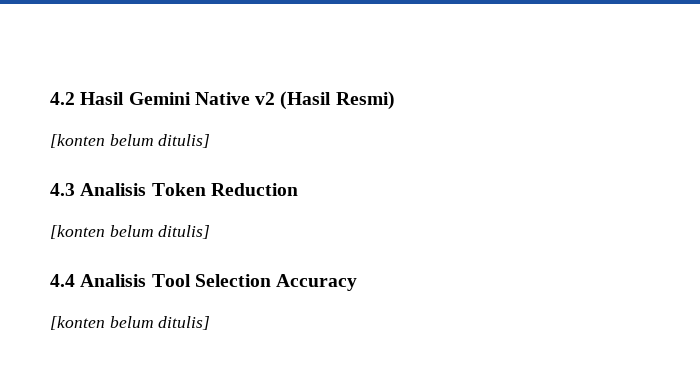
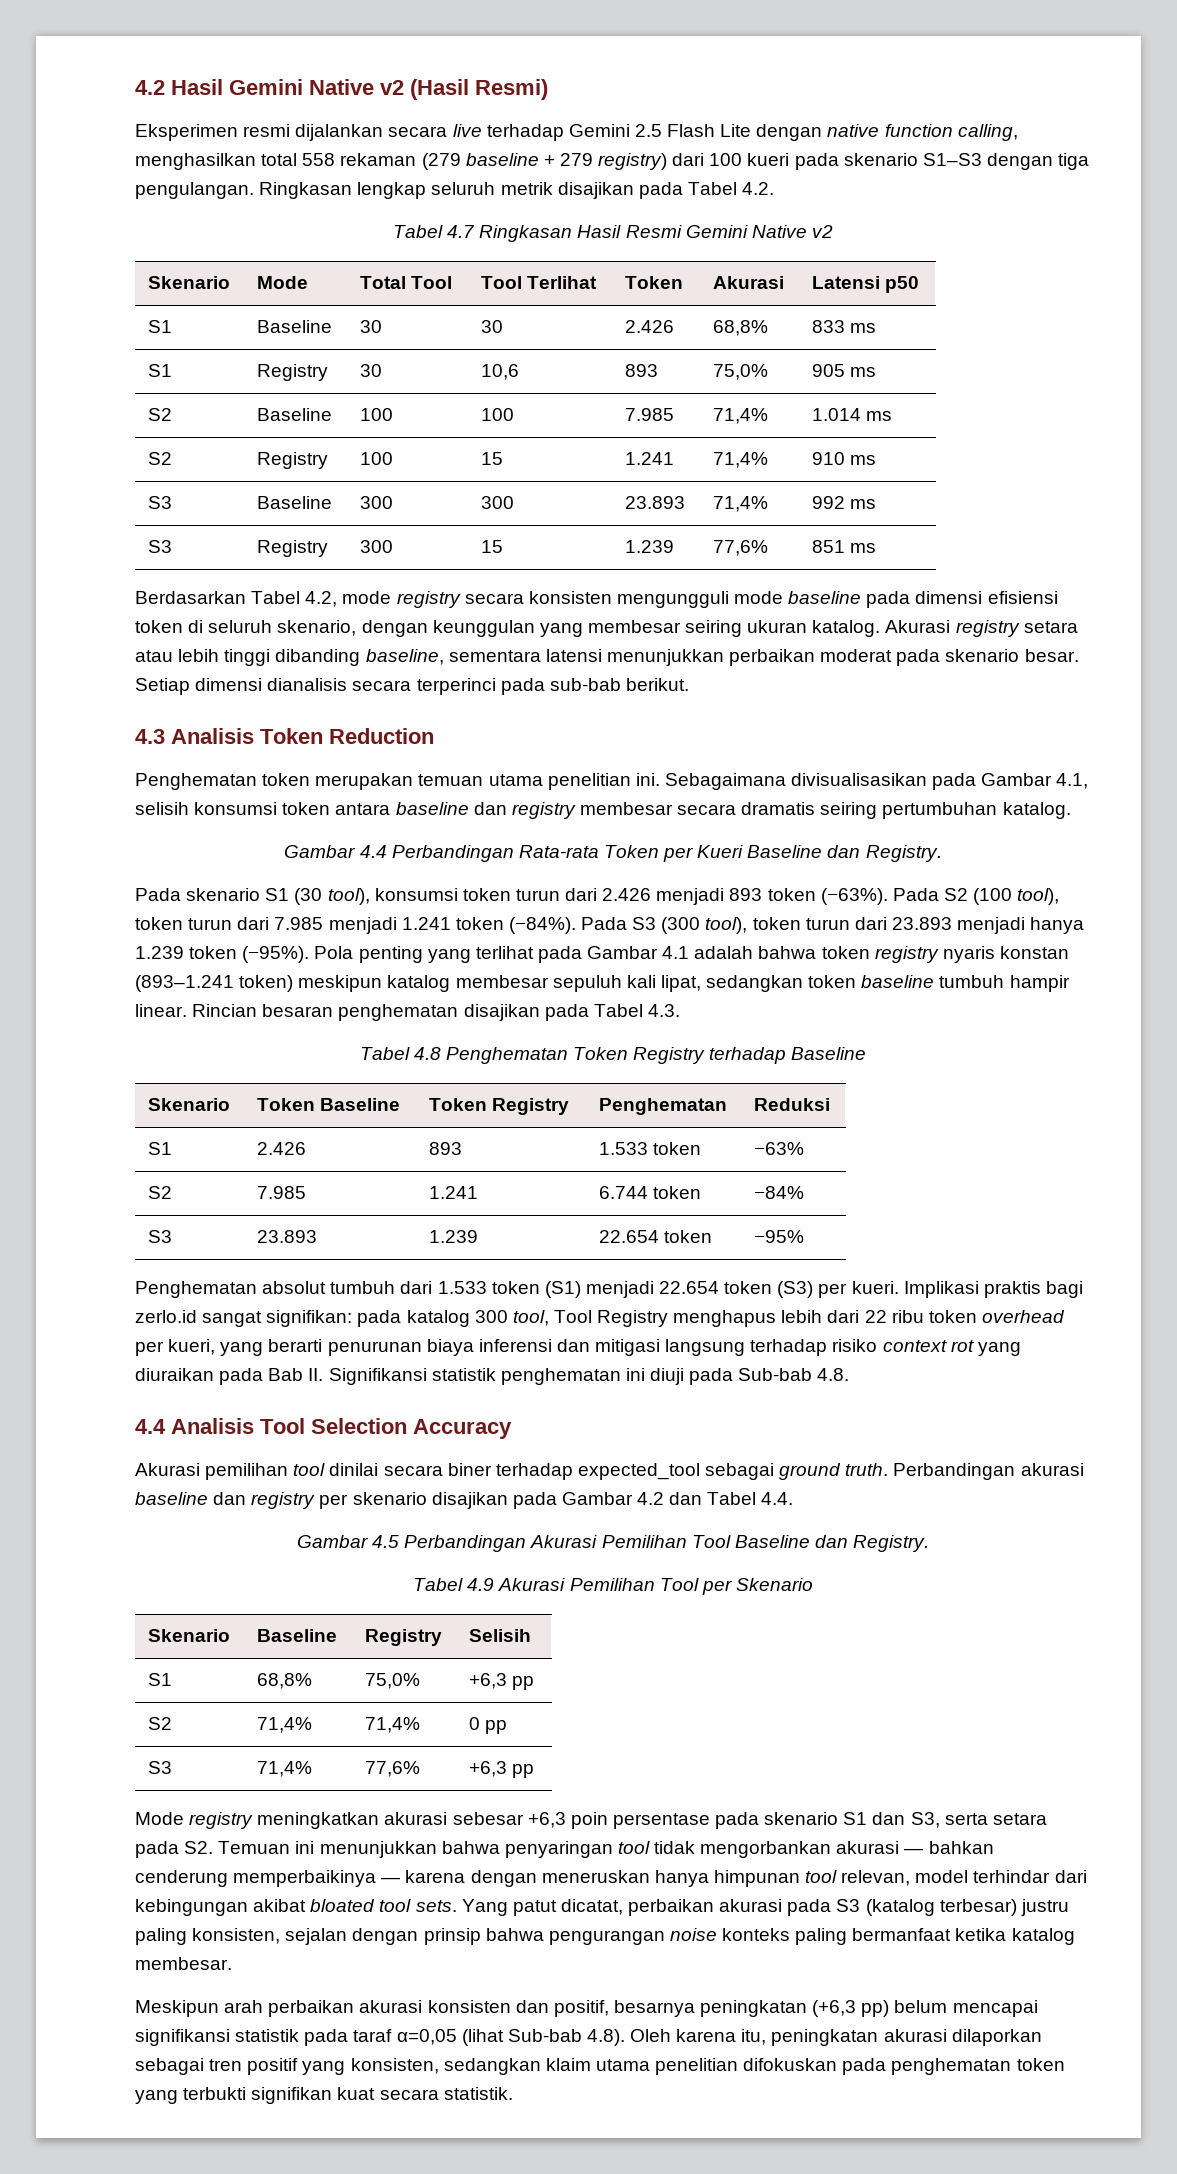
[50,134,211,148] [50,183,298,196] [50,225,211,239] [konten belum ditulis] // 4.3 Analisis Token Reduction // [konten belum ditulis] -> [135,124,1018,141] [135,153,1090,170] [135,182,775,199] [393,225,833,242] [148,276,231,289] [257,276,309,289] [360,276,453,289] [481,276,598,289] [625,276,684,289] [713,276,785,289] [812,276,920,293] [148,320,173,333] [257,320,333,333] [360,320,383,333] [481,320,504,333] [625,320,675,333] [713,320,769,336] [812,320,877,333] [148,364,173,377] [257,364,329,381] [360,364,383,377] [481,364,520,380] [625,364,659,377] [713,364,769,380] [812,364,877,377] [148,408,173,421] [257,408,333,421] [360,408,394,421] [481,408,515,421] [625,408,675,421] [713,408,769,424] [812,408,893,421] [148,452,173,465] [257,452,329,469] [360,452,394,465] [481,452,504,465] [625,452,675,465] [713,452,769,468] [812,452,877,465] [148,496,173,509] [257,496,333,509] [360,496,394,509] [481,496,515,509] [625,496,686,509] [713,496,769,512] [812,496,877,509] [148,540,173,553] [257,540,329,557] [360,540,394,553] [481,540,504,553] [625,540,675,553] [713,540,769,556] [812,540,877,553] [135,591,1058,608] [135,620,1078,637] [135,649,1079,666] [135,678,689,695] [135,728,434,744] [135,773,1089,790] [135,802,1071,819] [284,845,942,862] [135,888,1060,905] [135,917,1085,934] [135,946,1069,963] [135,975,1070,992] [135,1004,680,1021] [359,1047,867,1064] [148,1098,231,1111] [257,1098,401,1111] [429,1098,570,1115] [599,1098,728,1115] [754,1098,831,1111] [148,1142,173,1155] [257,1142,307,1155] [429,1142,463,1155] [599,1142,702,1155] [754,1142,805,1155] [148,1186,173,1199] [257,1186,307,1199] [429,1186,479,1199] [599,1186,702,1199] [754,1186,805,1199] [148,1230,173,1243] [257,1230,318,1243] [429,1230,479,1243] [599,1230,713,1243] [754,1230,805,1243] [135,1281,1083,1298] [135,1310,1065,1327] [135,1339,1021,1356] [135,1368,850,1385] Eksperimen resmi dijalankan secara live terhadap Gemini 2.5 Flash Lite dengan native function calling, menghasilkan total 558 rekaman (279 baseline + 279 registry) dari 100 kueri pada skenario S1–S3 dengan tiga pengulangan. Ringkasan lengkap seluruh metrik disajikan pada Tabel 4.2. // Tabel 4.7 Ringkasan Hasil Resmi Gemini Native v2 // Skenario | Mode | Total Tool | Tool Terlihat | Token | Akurasi | Latensi p50 // S1 | Baseline | 30 | 30 | 2.426 | 68,8% | 833 ms // S1 | Registry | 30 | 10,6 | 893 | 75,0% | 905 ms // S2 | Baseline | 100 | 100 | 7.985 | 71,4% | 1.014 ms // S2 | Registry | 100 | 15 | 1.241 | 71,4% | 910 ms // S3 | Baseline | 300 | 300 | 23.893 | 71,4% | 992 ms // S3 | Registry | 300 | 15 | 1.239 | 77,6% | 851 ms // Berdasarkan Tabel 4.2, mode registry secara konsisten mengungguli mode baseline pada dimensi efisiensi token di seluruh skenario, dengan keunggulan yang membesar seiring ukuran katalog. Akurasi registry setara atau lebih tinggi dibanding baseline, sementara latensi menunjukkan perbaikan moderat pada skenario besar. Setiap dimensi dianalisis secara terperinci pada sub-bab berikut. // 4.3 Analisis Token Reduction // Penghematan token merupakan temuan utama penelitian ini. Sebagaimana divisualisasikan pada Gambar 4.1, selisih konsumsi token antara baseline dan registry membesar secara dramatis seiring pertumbuhan katalog. // Gambar 4.4 Perbandingan Rata-rata Token per Kueri Baseline dan Registry. // Pada skenario S1 (30 tool), konsumsi token turun dari 2.426 menjadi 893 token (−63%). Pada S2 (100 tool), token turun dari 7.985 menjadi 1.241 token (−84%). Pada S3 (300 tool), token turun dari 23.893 menjadi hanya 1.239 token (−95%). Pola penting yang terlihat pada Gambar 4.1 adalah bahwa token registry nyaris konstan (893–1.241 token) meskipun katalog membesar sepuluh kali lipat, sedangkan token baseline tumbuh hampir linear. Rincian besaran penghematan disajikan pada Tabel 4.3. // Tabel 4.8 Penghematan Token Registry terhadap Baseline // Skenario | Token Baseline | Token Registry | Penghematan | Reduksi // S1 | 2.426 | 893 | 1.533 token | −63% // S2 | 7.985 | 1.241 | 6.744 token | −84% // S3 | 23.893 | 1.239 | 22.654 token | −95% // Penghematan absolut tumbuh dari 1.533 token (S1) menjadi 22.654 token (S3) per kueri. Implikasi praktis bagi zerlo.id sangat signifikan: pada katalog 300 tool, Tool Registry menghapus lebih dari 22 ribu token overhead per kueri, yang berarti penurunan biaya inferensi dan mitigasi langsung terhadap risiko context rot yang diuraikan pada Bab II. Signifikansi statistik penghematan ini diuji pada Sub-bab 4.8.
[50,316,211,330] [konten belum ditulis] -> [135,1463,1084,1480] [135,1492,794,1509] [296,1535,930,1552] [413,1578,813,1595] [148,1629,231,1642] [257,1629,338,1642] [365,1629,443,1646] [469,1629,532,1642] [148,1673,173,1686] [257,1673,313,1689] [365,1673,421,1689] [469,1673,535,1690] [148,1717,173,1730] [257,1717,313,1733] [365,1717,421,1733] [469,1717,508,1734] [148,1761,173,1774] [257,1761,313,1777] [365,1761,421,1777] [469,1761,535,1778] [135,1812,1047,1829] [135,1841,994,1858] [135,1870,1087,1887] [135,1899,1069,1916] [135,1928,1075,1945] [135,1957,232,1970] [135,2000,1038,2017] [135,2029,1042,2046] [135,2058,1065,2075] [135,2087,513,2104] Akurasi pemilihan tool dinilai secara biner terhadap expected_tool sebagai ground truth. Perbandingan akurasi baseline dan registry per skenario disajikan pada Gambar 4.2 dan Tabel 4.4. // Gambar 4.5 Perbandingan Akurasi Pemilihan Tool Baseline dan Registry. // Tabel 4.9 Akurasi Pemilihan Tool per Skenario // Skenario | Baseline | Registry | Selisih // S1 | 68,8% | 75,0% | +6,3 pp // S2 | 71,4% | 71,4% | 0 pp // S3 | 71,4% | 77,6% | +6,3 pp // Mode registry meningkatkan akurasi sebesar +6,3 poin persentase pada skenario S1 dan S3, serta setara pada S2. Temuan ini menunjukkan bahwa penyaringan tool tidak mengorbankan akurasi — bahkan cenderung memperbaikinya — karena dengan meneruskan hanya himpunan tool relevan, model terhindar dari kebingungan akibat bloated tool sets. Yang patut dicatat, perbaikan akurasi pada S3 (katalog terbesar) justru paling konsisten, sejalan dengan prinsip bahwa pengurangan noise konteks paling bermanfaat ketika katalog membesar. // Meskipun arah perbaikan akurasi konsisten dan positif, besarnya peningkatan (+6,3 pp) belum mencapai signifikansi statistik pada taraf α=0,05 (lihat Sub-bab 4.8). Oleh karena itu, peningkatan akurasi dilaporkan sebagai tren positif yang konsisten, sedangkan klaim utama penelitian difokuskan pada penghematan token yang terbukti signifikan kuat secara statistik.

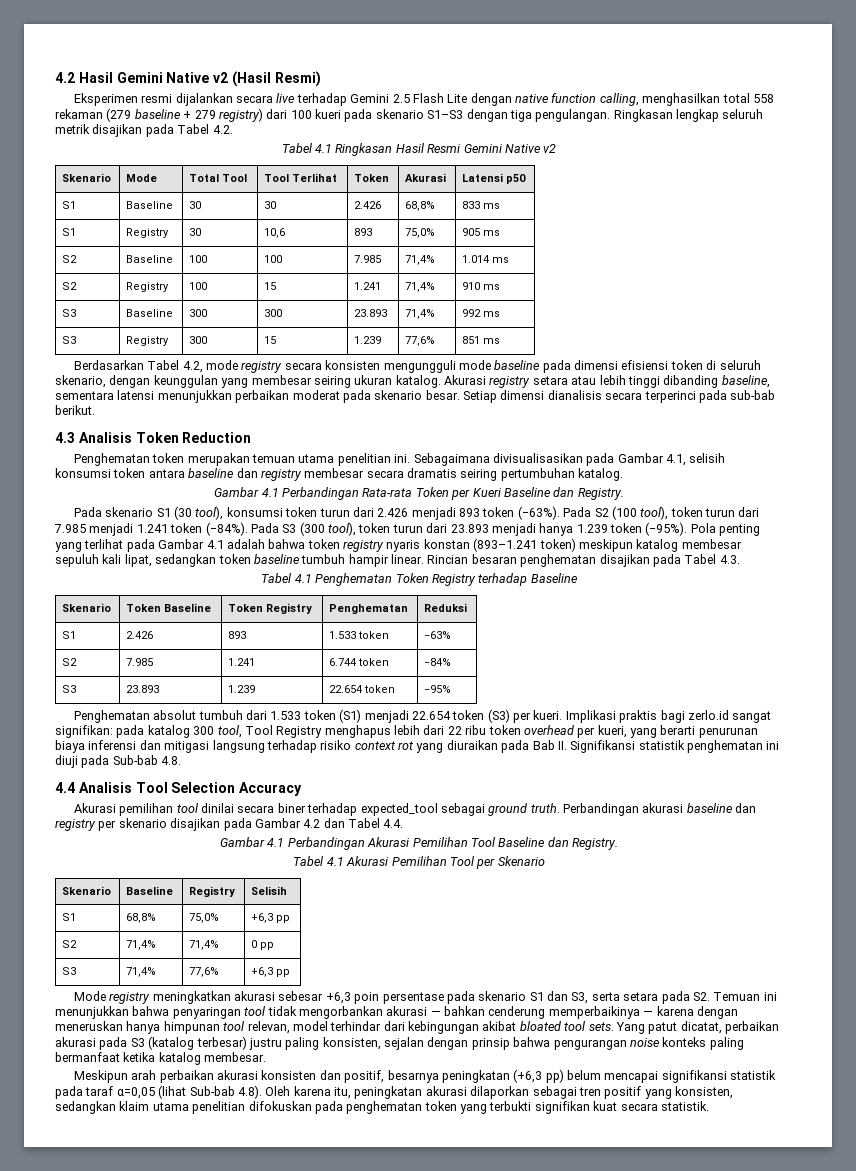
[447,225,476,238] 4.7 -> [315,144,333,153] 4.1
[359,845,387,858] 4.4 -> [261,488,279,497] 4.1
[413,1047,441,1060] 4.8 -> [294,574,312,583] 4.1
[372,1535,400,1548] 4.5 -> [267,838,285,847] 4.1
[467,1578,495,1591] 4.9 -> [326,857,344,866] 4.1

